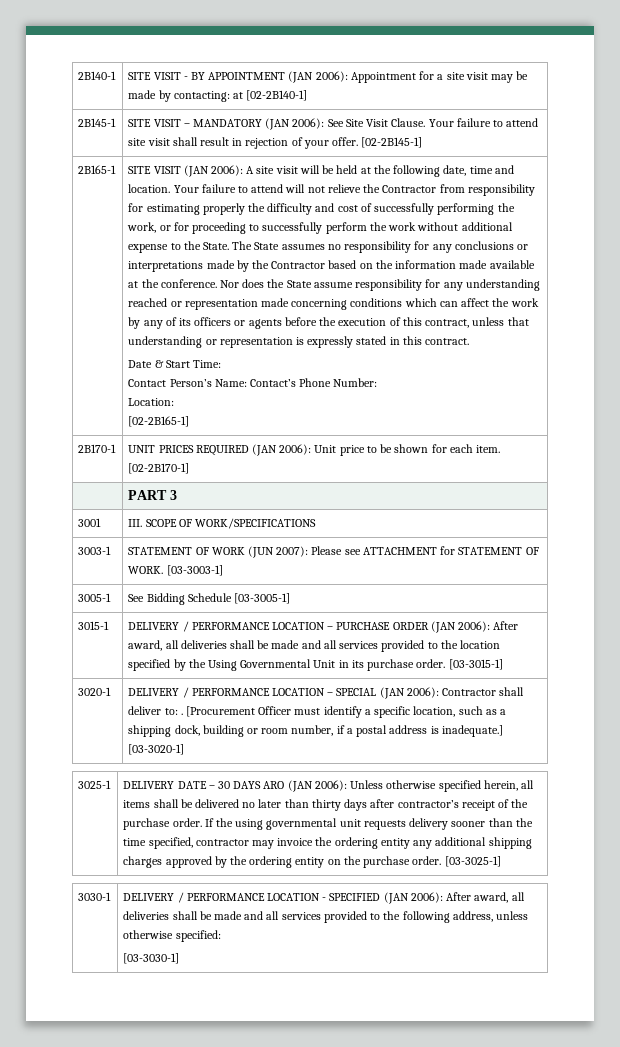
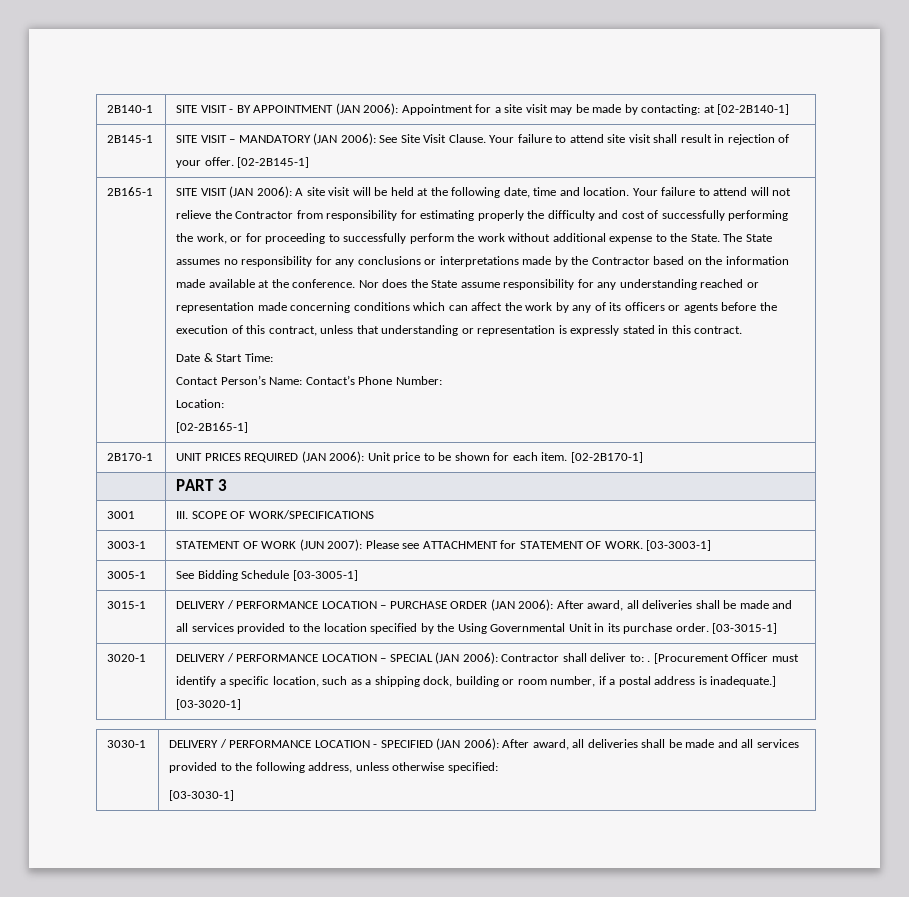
[78,780,112,789] [123,780,535,792] [123,799,529,811] [123,818,533,830] [123,837,532,849] [123,856,501,868] // 3025-1 | DELIVERY DATE – 30 DAYS ARO (JAN 2006): Unless otherwise specified herein, all items shall be delivered no later than thirty days after contractor’s receipt of the purchase order. If the using governmental unit requests delivery sooner than the time specified, contractor may invoice the ordering entity any additional shipping charges approved by the ordering entity on the purchase order. [03-3025-1] -> (242, 704) none

